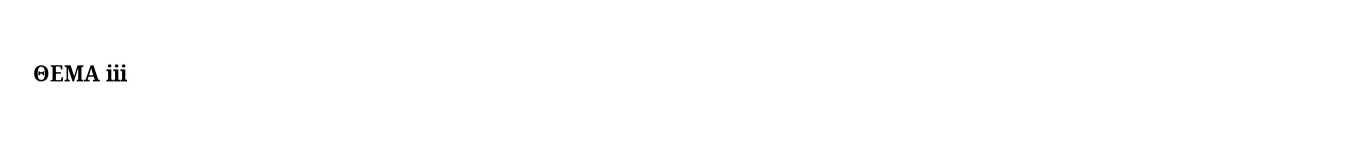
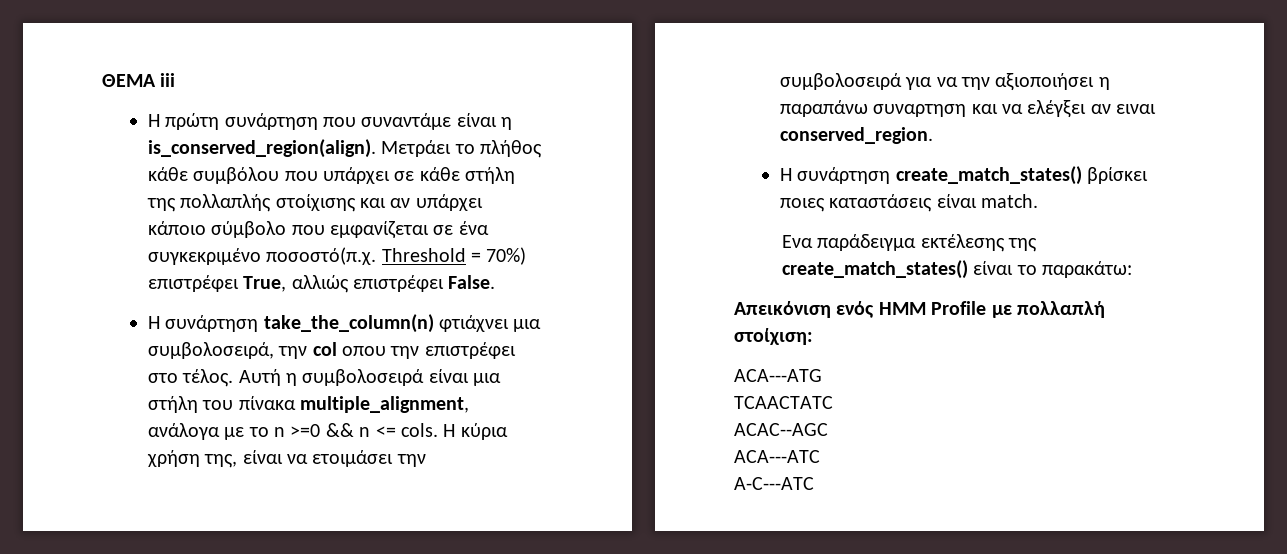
(129, 73) none -> [147,113,513,130] [147,139,543,158] [147,167,516,184] [146,194,483,212] [147,221,489,239] [147,247,527,265] [147,275,496,293] [147,314,542,333] [147,342,516,359] [147,369,502,387] [147,396,470,413] [147,423,508,440] [146,450,426,468] [779,73,1110,91] [779,100,1157,118] [779,127,933,144] [779,166,1149,185] [779,194,1039,212] [781,234,1037,252] [781,260,1132,279] [734,301,1105,318] [734,328,813,345] [734,369,822,382] [734,396,833,409] [734,423,828,436] [734,450,820,463] [734,477,814,490] // Η πρώτη συνάρτηση που συναντάμε είναι η is_conserved_region(align). Μετράει το πλήθος κάθε συμβόλου που υπάρχει σε κάθε στήλη της πολλαπλής στοίχισης και αν υπάρχει κάποιο σύμβολο που εμφανίζεται σε ένα συγκεκριμένο ποσοστό(π.χ. Threshold = 70%) επιστρέφει True, αλλιώς επιστρέφει False. // Η συνάρτηση take_the_column(n) φτιάχνει μια συμβολοσειρά, την col οπου την επιστρέφει στο τέλος. Αυτή η συμβολοσειρά είναι μια στήλη του πίνακα multiple_alignment, ανάλογα με το n >=0 && n <= cols. Η κύρια χρήση της, είναι να ετοιμάσει την συμβολοσειρά για να την αξιοποιήσει η παραπάνω συναρτηση και να ελέγξει αν ειναι conserved_region. // Η συνάρτηση create_match_states() βρίσκει ποιες καταστάσεις είναι match. // Ενα παράδειγμα εκτέλεσης της create_match_states() είναι το παρακάτω: // Απεικόνιση ενός HMM Profile με πολλαπλή στοίχιση: // ACA---ATG // TCAACTATC // ACAC--AGC // ACA---ATC // A-C---ATC

